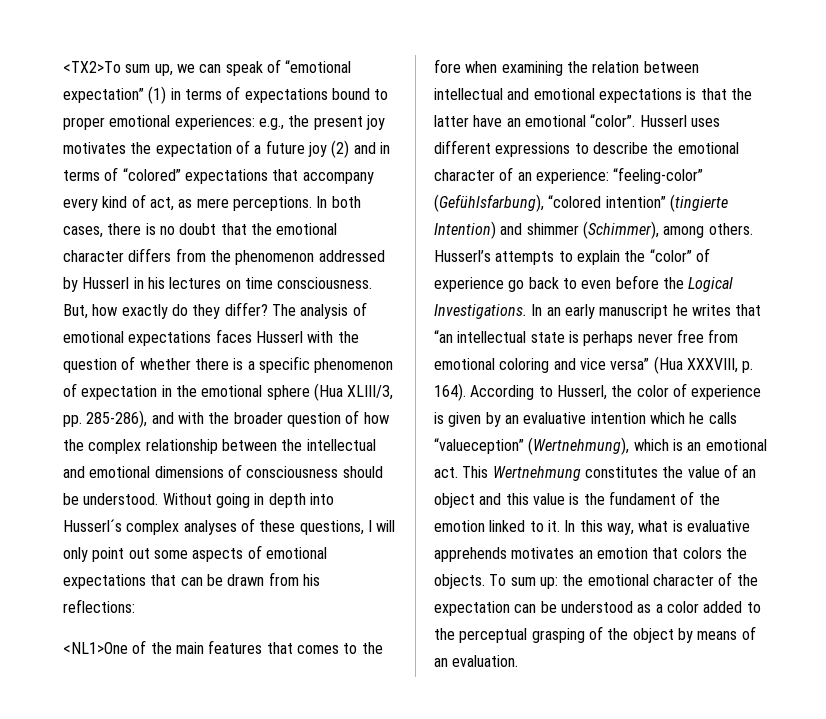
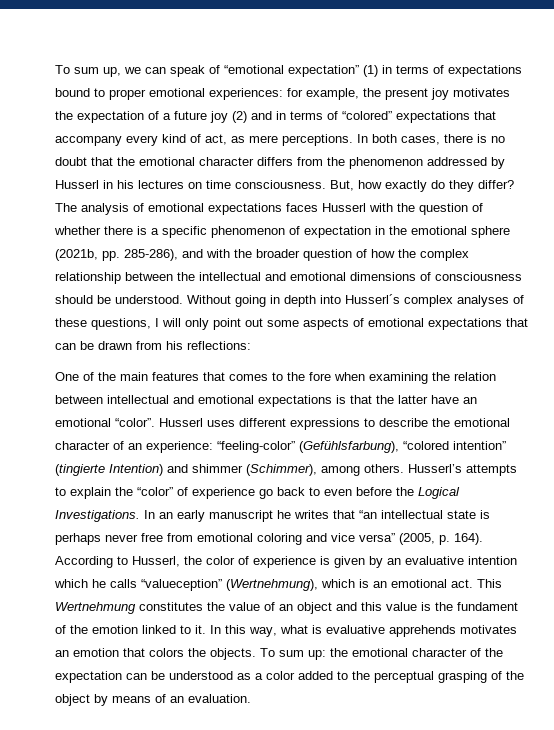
[63,61,121,73] <TX2>To -> [55,65,70,74] To
[258,118,284,130] e.g., -> [287,88,359,100] for example,
[313,383,394,401] (Hua XLIII/3, -> [55,249,98,261] (2021b,
[63,642,128,654] <NL1>One -> [55,372,79,381] One
[653,356,738,374] (Hua XXXVIII, -> [399,533,435,545] (2005,

